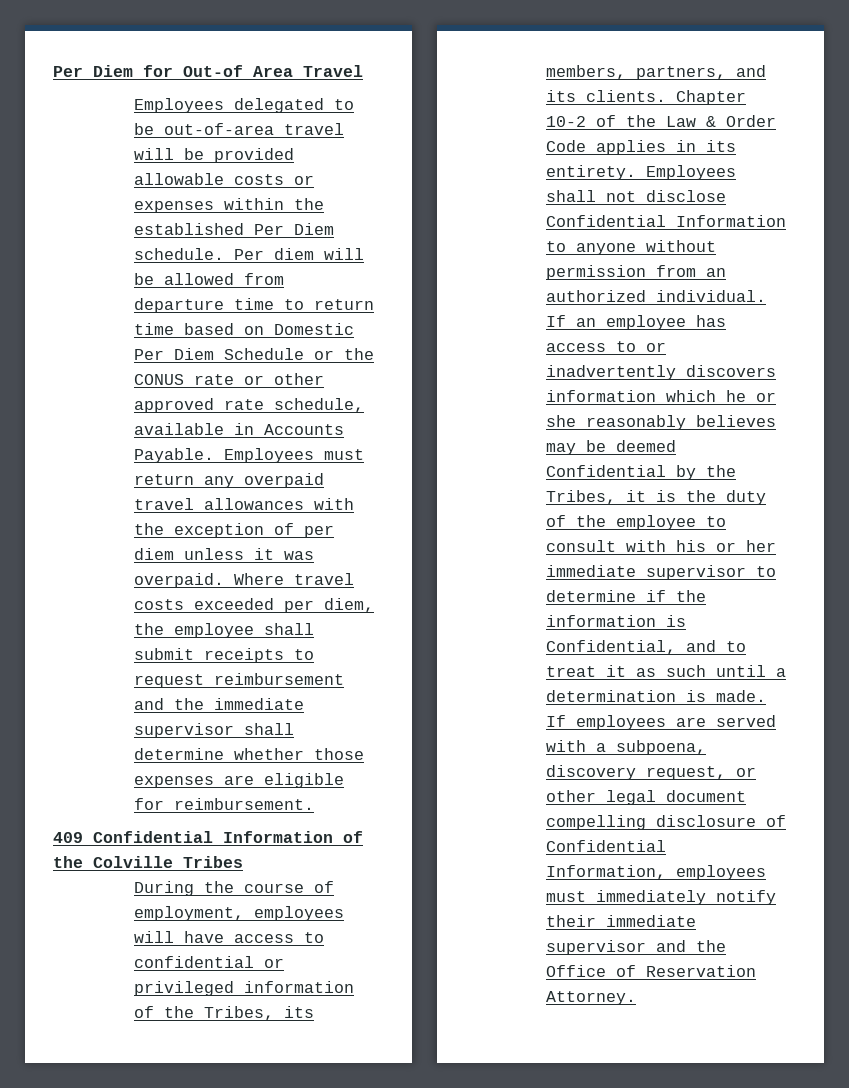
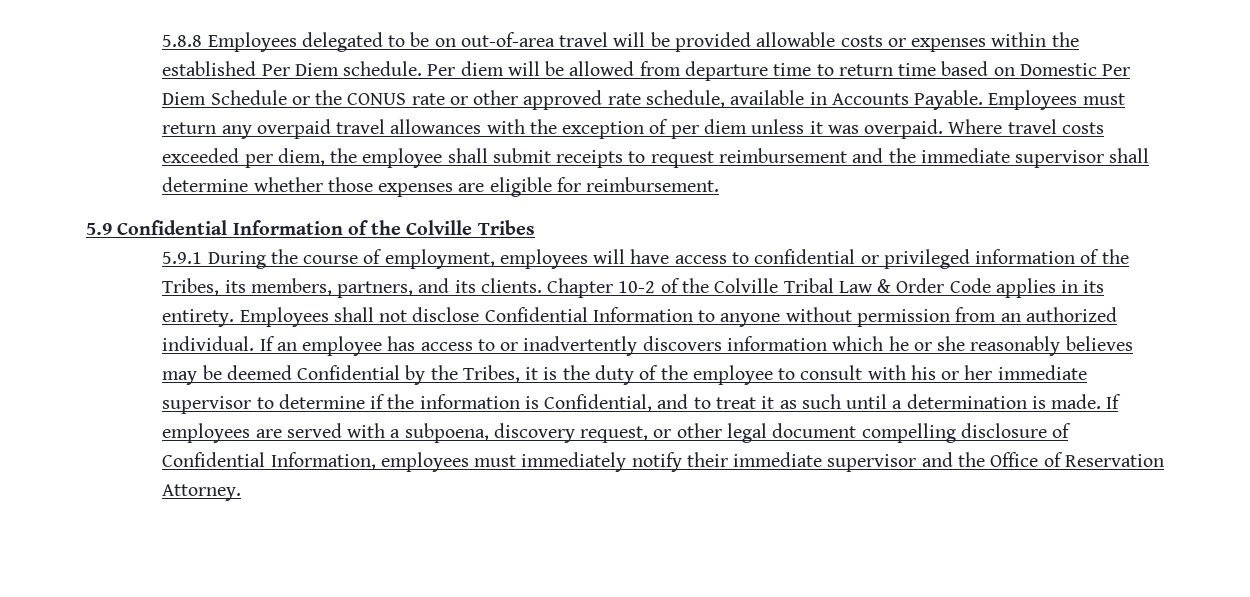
[53,65,363,77] Per Diem for Out-of Area Travel // -> [162,35,203,47] 5.8.8
(155, 129) none -> [434,38,456,47] on
[53,832,83,843] 409 -> [86,223,112,235] 5.9
(243, 862) none -> [162,252,203,264] 5.9.1
(657, 121) none -> [714,278,834,293] Colville Tribal

